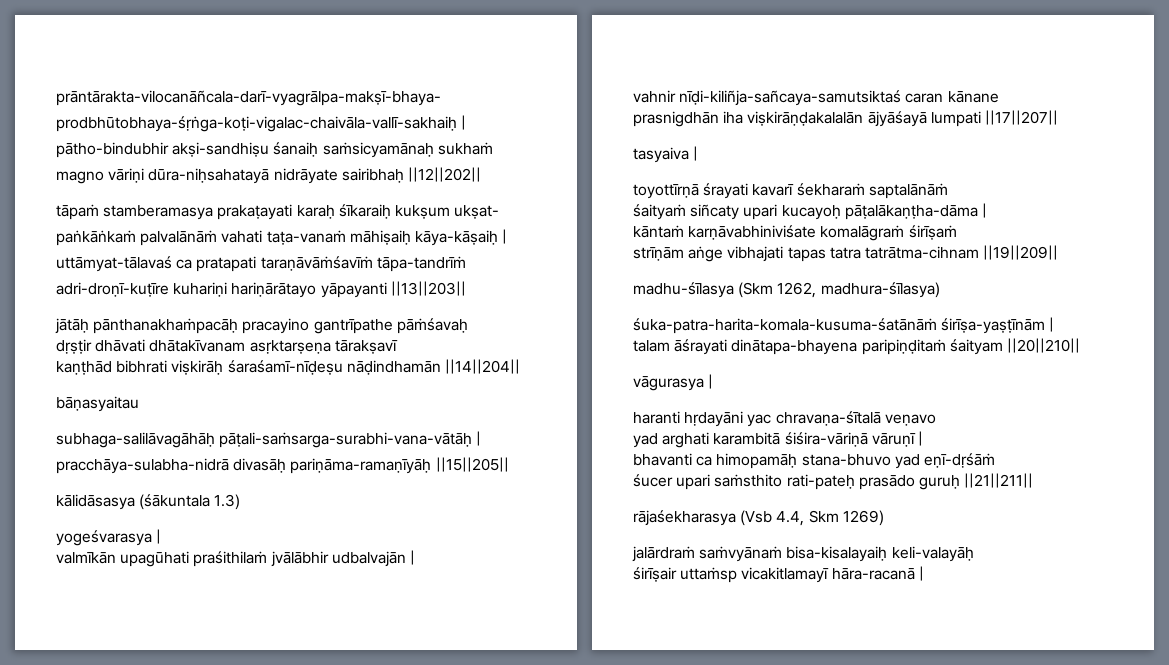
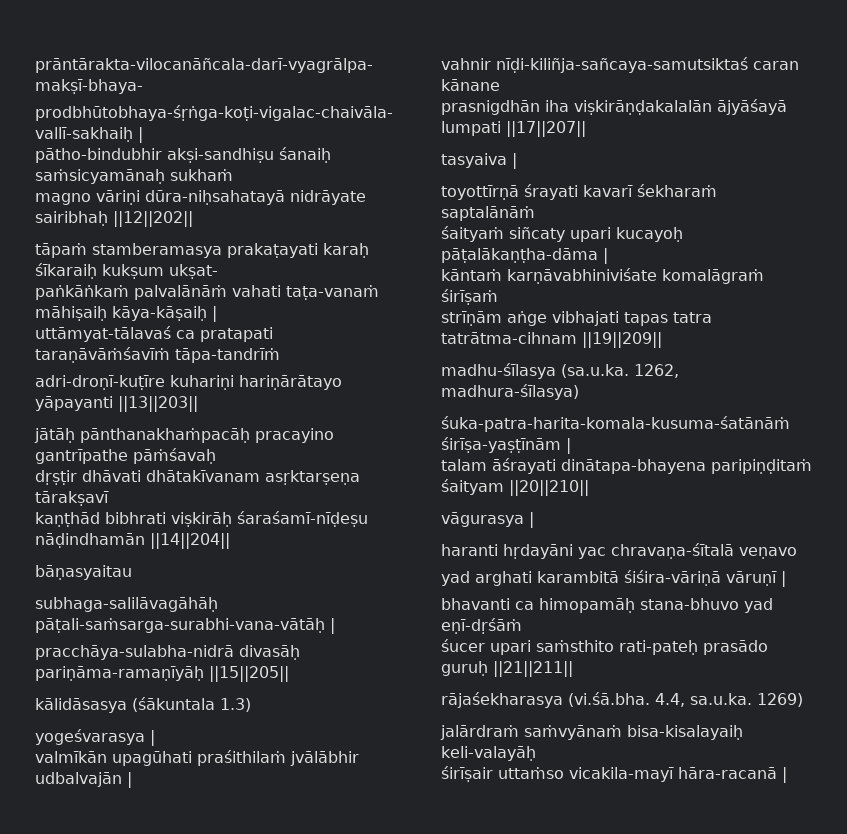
[738,282,774,298] (Skm -> [561,364,629,378] (sa.u.ka.
[740,510,839,526] (Vsb 4.4, Skm -> [568,692,752,707] (vi.śā.bha. 4.4, sa.u.ka.
[680,567,830,583] uttaṁsp vicakitlamayī -> [498,767,674,782] uttaṁso vicakila-mayī

